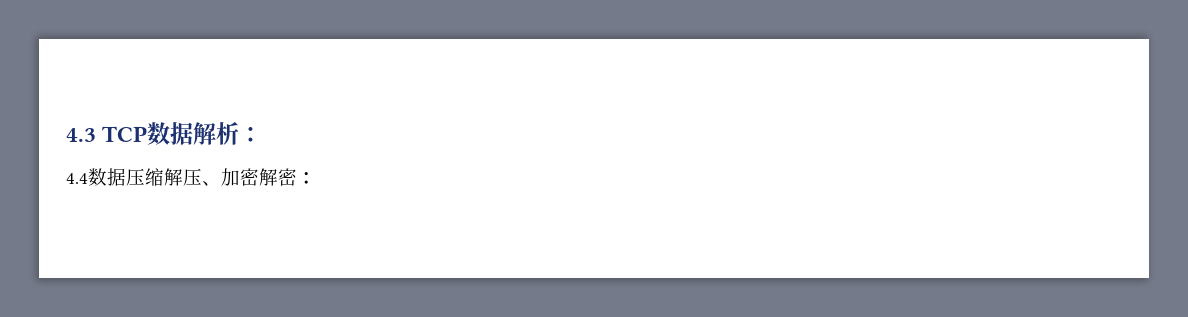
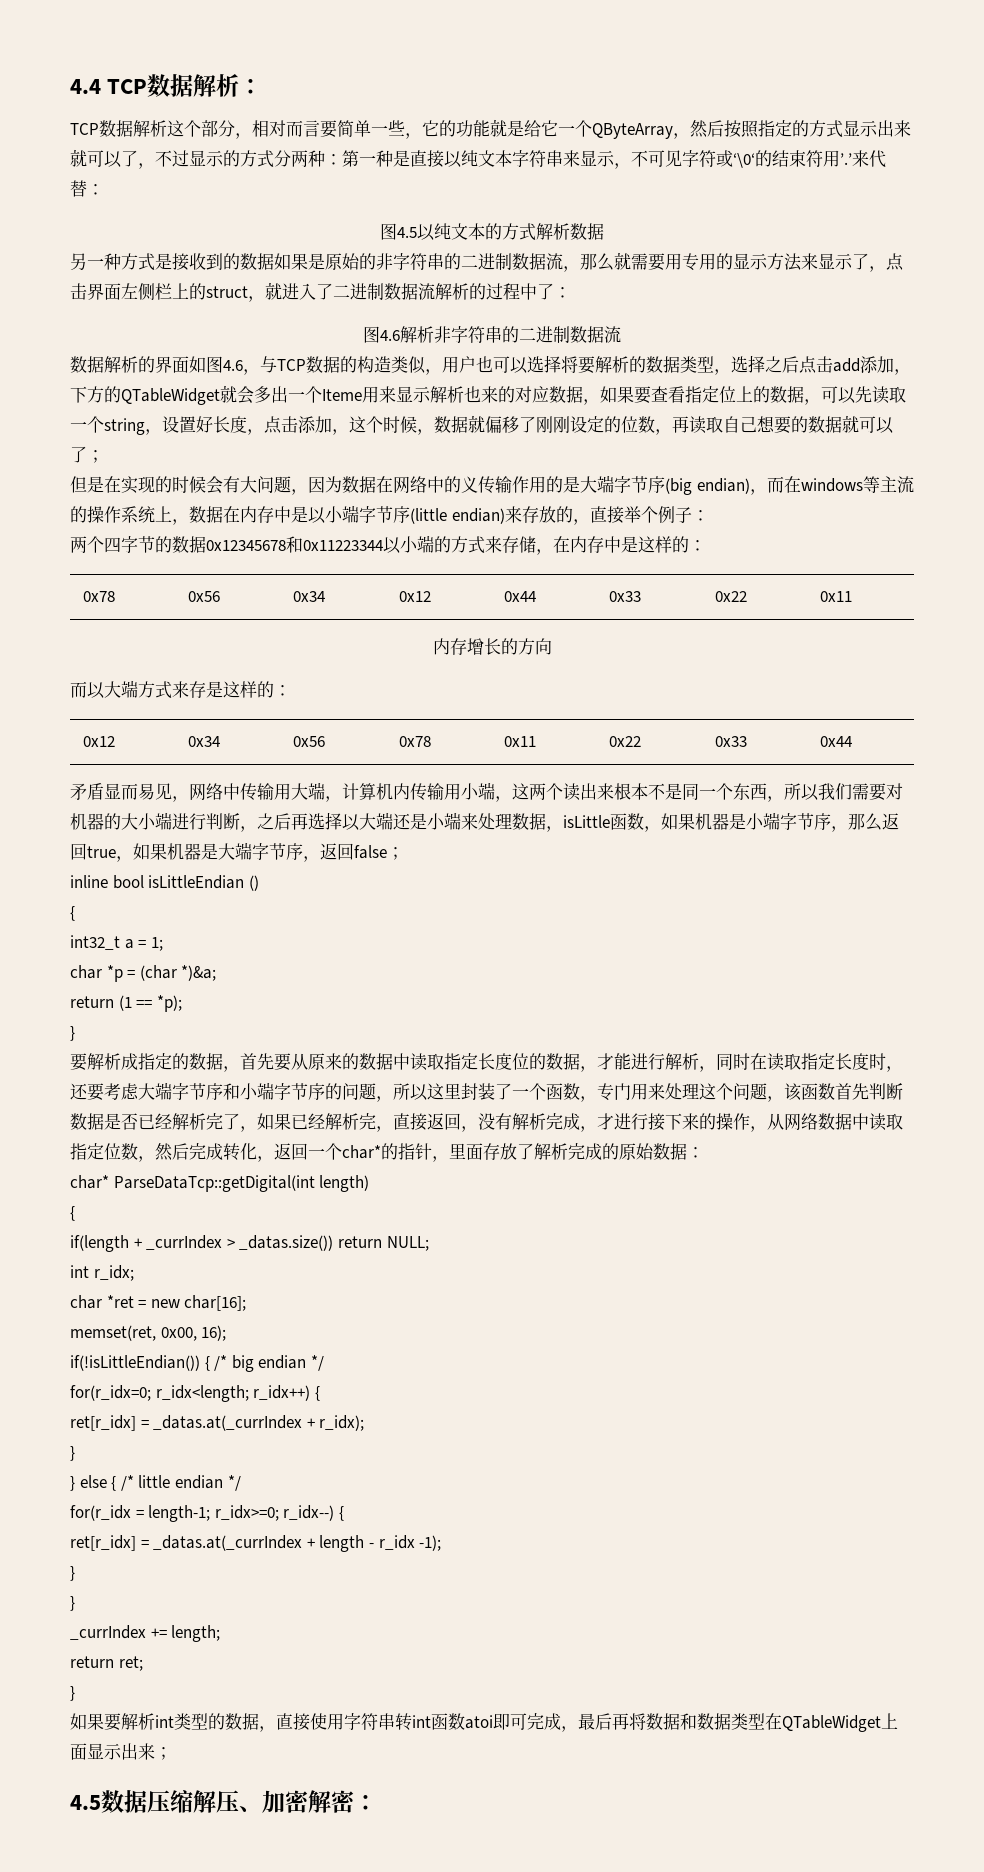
[66,128,96,142] 4.3 -> [70,79,101,94] 4.4
[66,173,88,184] 4.4 -> [70,119,911,139] [70,149,886,169] [70,180,104,197] [380,223,604,241] [70,252,904,272] [70,282,571,302] [363,326,621,343] [70,355,911,375] [70,385,906,405] [70,415,894,435] [70,446,104,463] [70,475,914,495] [70,505,709,525] [70,535,706,555] [82,591,115,602] [187,591,220,602] [292,591,325,602] [398,591,431,602] [503,591,536,602] [608,591,641,602] [714,591,747,602] [819,591,852,602] [432,638,552,655] [70,680,291,699] [82,736,115,747] [187,736,220,747] [292,736,325,747] [398,736,431,747] [503,736,536,747] [608,736,641,747] [714,736,747,747] [819,736,852,747] [70,782,903,802] [70,812,899,832] [70,842,404,862] [70,875,259,891] [70,906,75,921] [70,935,163,951] [70,965,217,982] [70,995,182,1012] [70,1026,75,1041] [70,1053,903,1072] [70,1082,903,1102] [70,1113,903,1132] [70,1143,704,1162] [70,1175,370,1192] [70,1206,75,1221] [70,1235,429,1252] [70,1265,134,1281] [70,1295,247,1311] [70,1325,227,1341] [70,1355,324,1372] [70,1385,320,1402] [70,1415,365,1431] [70,1446,75,1461] [70,1475,241,1491] [70,1505,344,1522] [70,1535,442,1552] [70,1566,75,1581] [70,1596,75,1611] [70,1625,221,1642] [70,1656,143,1671] [70,1686,75,1701] [70,1713,898,1732] [70,1743,172,1760] [70,1795,101,1810] TCP数据解析这个部分，相对而言要简单一些，它的功能就是给它一个QByteArray，然后按照指定的方式显示出来就可以了，不过显示的方式分两种：第一种是直接以纯文本字符串来显示，不可见字符或‘\0‘的结束符用’.’来代替： // 图4.5以纯文本的方式解析数据 // 另一种方式是接收到的数据如果是原始的非字符串的二进制数据流，那么就需要用专用的显示方法来显示了，点击界面左侧栏上的struct，就进入了二进制数据流解析的过程中了： // 图4.6解析非字符串的二进制数据流 // 数据解析的界面如图4.6，与TCP数据的构造类似，用户也可以选择将要解析的数据类型，选择之后点击add添加，下方的QTableWidget就会多出一个Iteme用来显示解析也来的对应数据，如果要查看指定位上的数据，可以先读取一个string，设置好长度，点击添加，这个时候，数据就偏移了刚刚设定的位数，再读取自己想要的数据就可以了； // 但是在实现的时候会有大问题，因为数据在网络中的义传输作用的是大端字节序(big endian)，而在windows等主流的操作系统上，数据在内存中是以小端字节序(little endian)来存放的，直接举个例子： // 两个四字节的数据0x12345678和0x11223344以小端的方式来存储，在内存中是这样的： // 0x78 | 0x56 | 0x34 | 0x12 | 0x44 | 0x33 | 0x22 | 0x11 // 内存增长的方向 // 而以大端方式来存是这样的： // 0x12 | 0x34 | 0x56 | 0x78 | 0x11 | 0x22 | 0x33 | 0x44 // 矛盾显而易见，网络中传输用大端，计算机内传输用小端，这两个读出来根本不是同一个东西，所以我们需要对机器的大小端进行判断，之后再选择以大端还是小端来处理数据，isLittle函数，如果机器是小端字节序，那么返回true，如果机器是大端字节序，返回false； // inline bool isLittleEndian () // { // int32_t a = 1; // char *p = (char *)&a; // return (1 == *p); // } // 要解析成指定的数据，首先要从原来的数据中读取指定长度位的数据，才能进行解析，同时在读取指定长度时，还要考虑大端字节序和小端字节序的问题，所以这里封装了一个函数，专门用来处理这个问题，该函数首先判断数据是否已经解析完了，如果已经解析完，直接返回，没有解析完成，才进行接下来的操作，从网络数据中读取指定位数，然后完成转化，返回一个char*的指针，里面存放了解析完成的原始数据： // char* ParseDataTcp::getDigital(int length) // { // if(length + _currIndex > _datas.size()) return NULL; // int r_idx; // char *ret = new char[16]; // memset(ret, 0x00, 16); // if(!isLittleEndian()) { /* big endian */ // for(r_idx=0; r_idx<length; r_idx++) { // ret[r_idx] = _datas.at(_currIndex + r_idx); // } // } else { /* little endian */ // for(r_idx = length-1; r_idx>=0; r_idx--) { // ret[r_idx] = _datas.at(_currIndex + length - r_idx -1); // } // } // _currIndex += length; // return ret; // } // 如果要解析int类型的数据，直接使用字符串转int函数atoi即可完成，最后再将数据和数据类型在QTableWidget上面显示出来； // 4.5

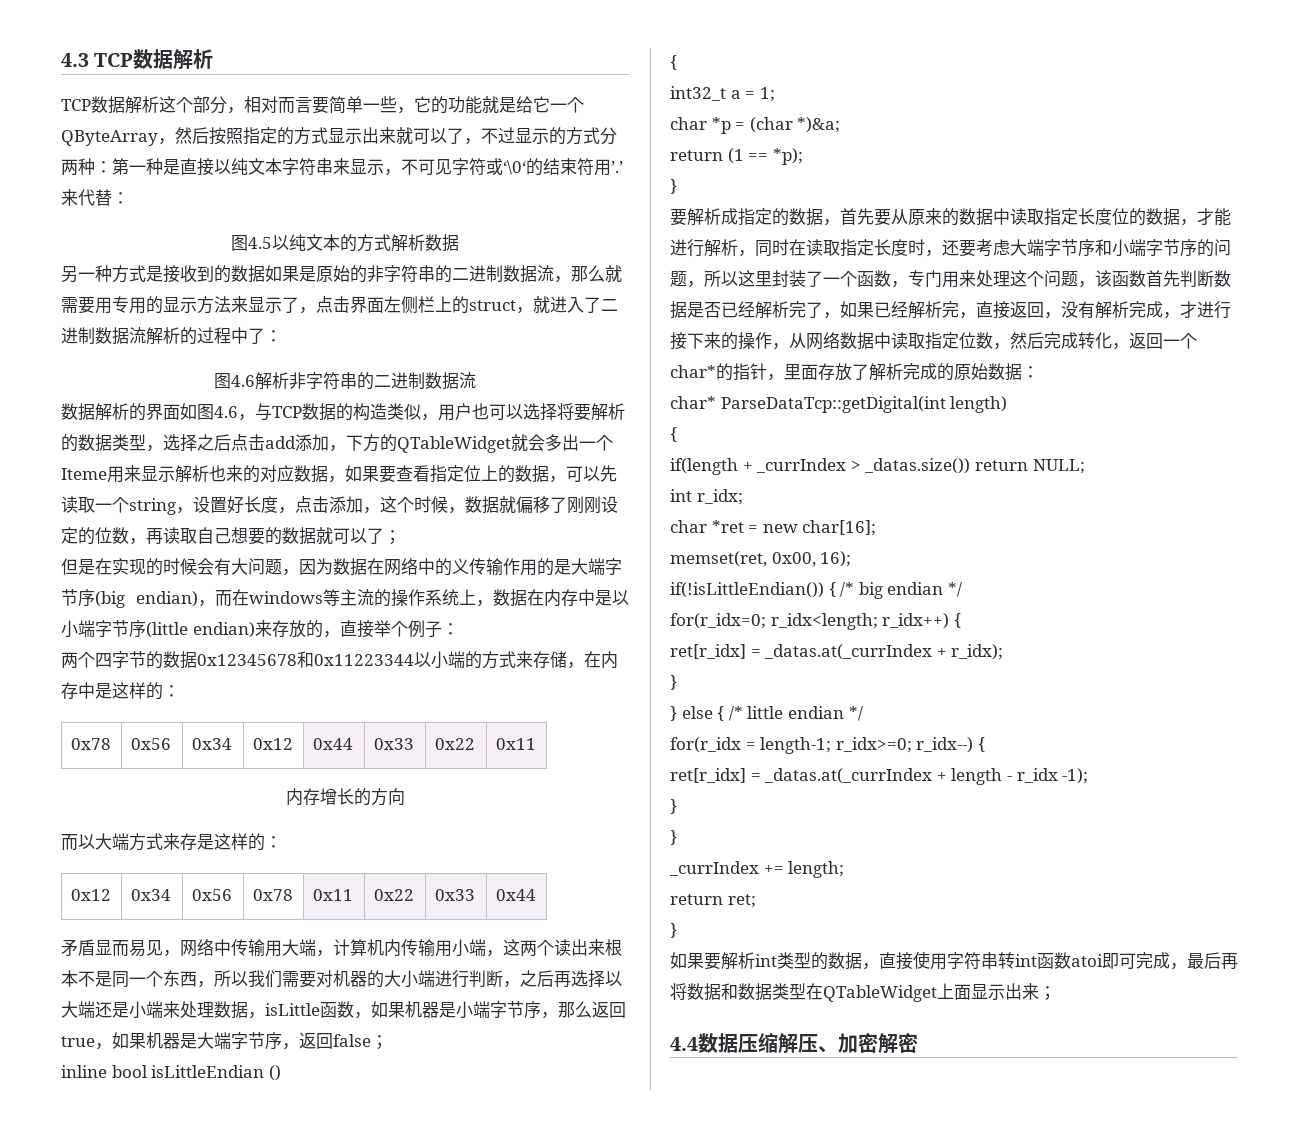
[70,74,263,97] 4.4 TCP数据解析： -> [61,49,214,70] 4.3 TCP数据解析
[70,1795,101,1810] 4.5 -> [670,1037,698,1051] 4.4
[354,1795,377,1810] ： -> (918, 1043) none

